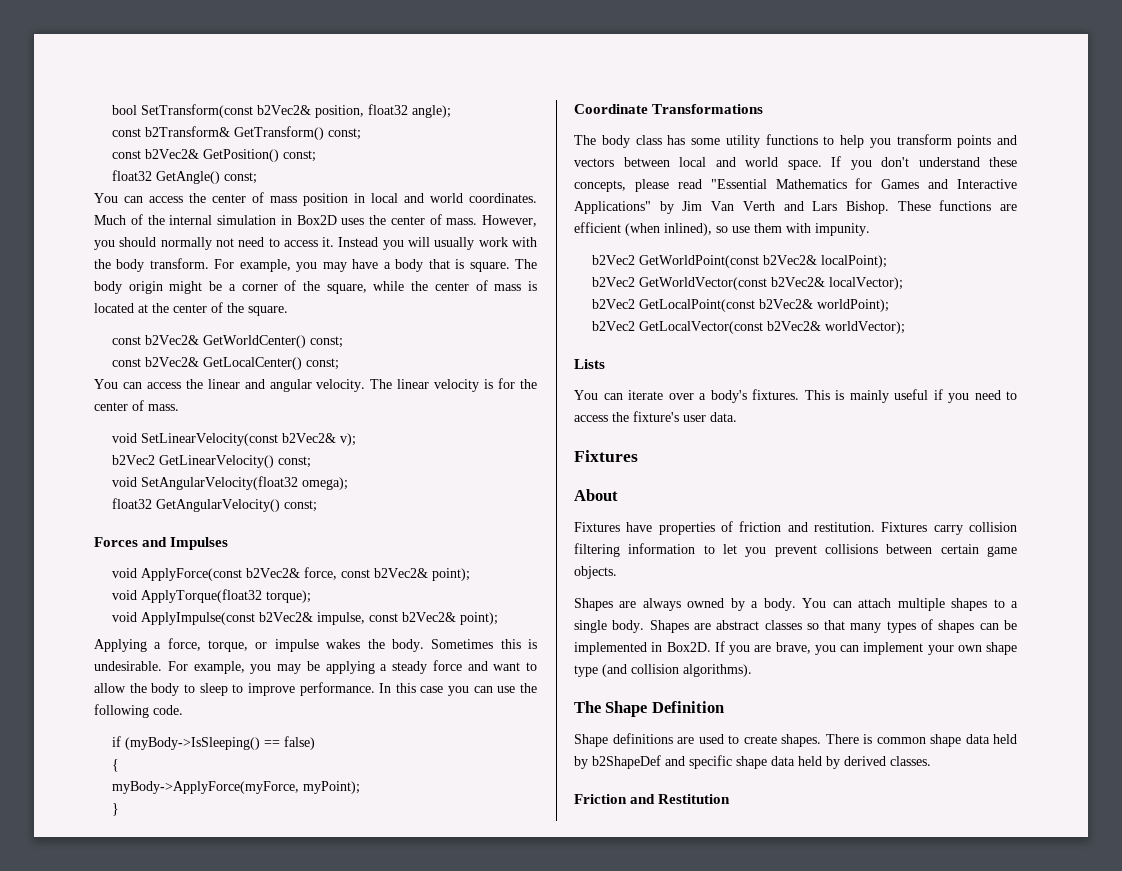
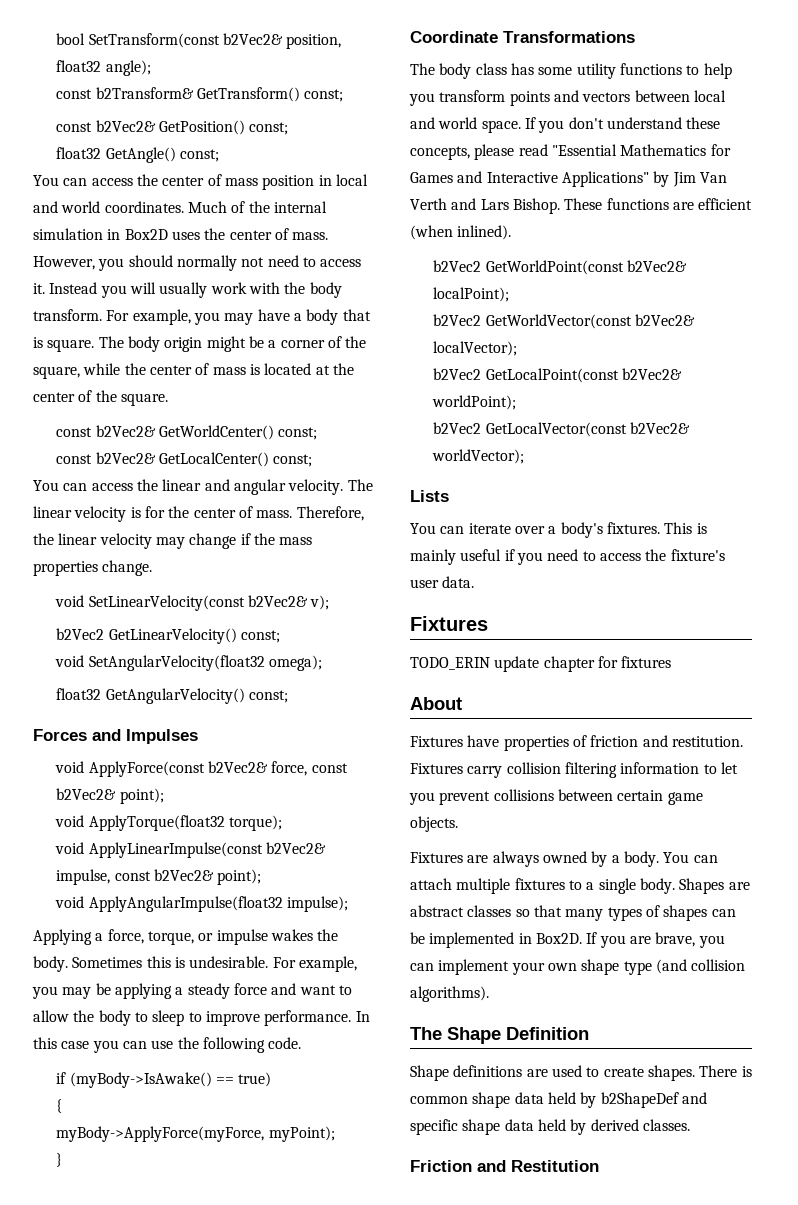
(179, 407) none -> [296,506,364,521] [33,533,313,549] [33,560,153,576] Therefore, the linear velocity may change if the mass properties change.
[141,612,256,625] ApplyImpulse(const -> [88,842,263,858] ApplyLinearImpulse(const
(499, 618) none -> [55,896,348,912] // void ApplyAngularImpulse(float32 impulse);
[125,736,316,750] (myBody->IsSleeping() == false) -> [69,1072,272,1088] (myBody->IsAwake() == true)
[664,223,870,236] inlined), so use them with impunity. -> [457,225,512,240] inlined).
(638, 456) none -> [410,656,672,672] // TODO_ERIN update chapter for fixtures
[574,598,613,611] Shapes -> [410,852,463,863] Fixtures
[951,598,988,611] shapes -> [514,878,565,890] fixtures

